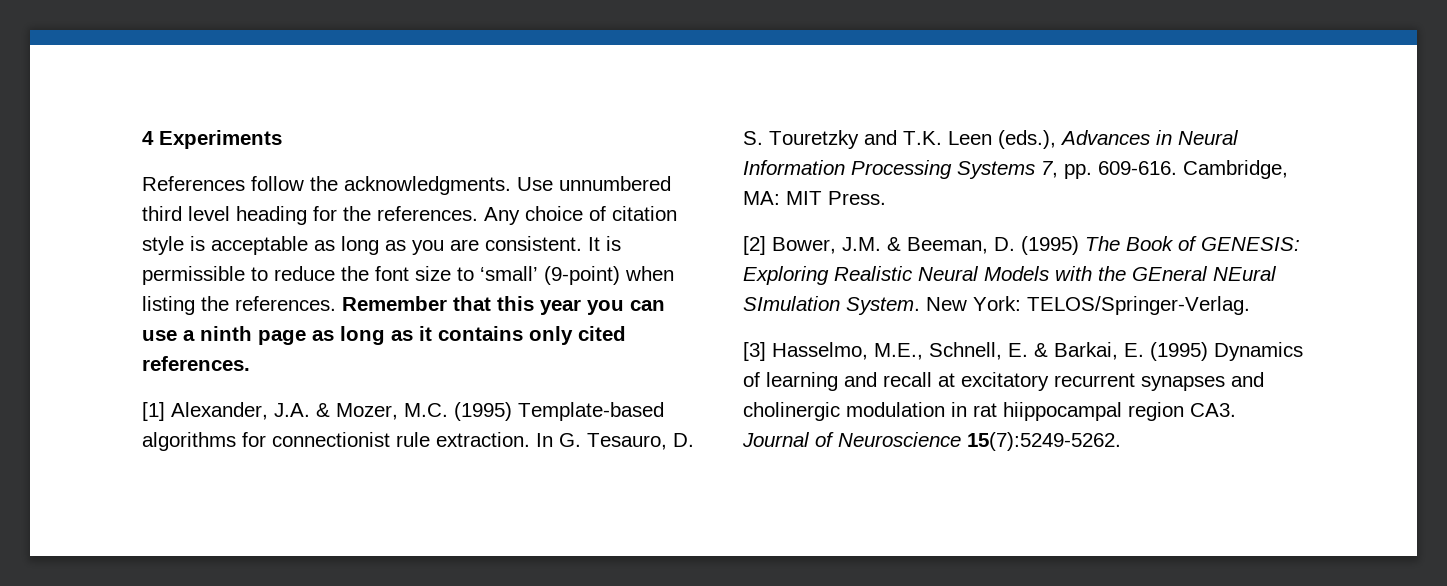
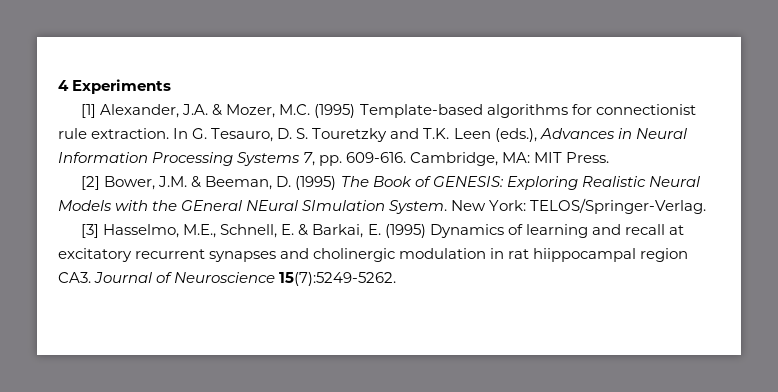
[142,176,671,195] [142,206,677,225] [142,236,621,255] [142,266,674,285] [142,296,665,315] [142,326,626,345] [142,356,250,371] // References follow the acknowledgments. Use unnumbered third level heading for the references. Any choice of citation style is acceptable as long as you are consistent. It is permissible to reduce the font size to ‘small’ (9-point) when listing the references. Remember that this year you can use a ninth page as long as it contains only cited references. -> (172, 86) none

